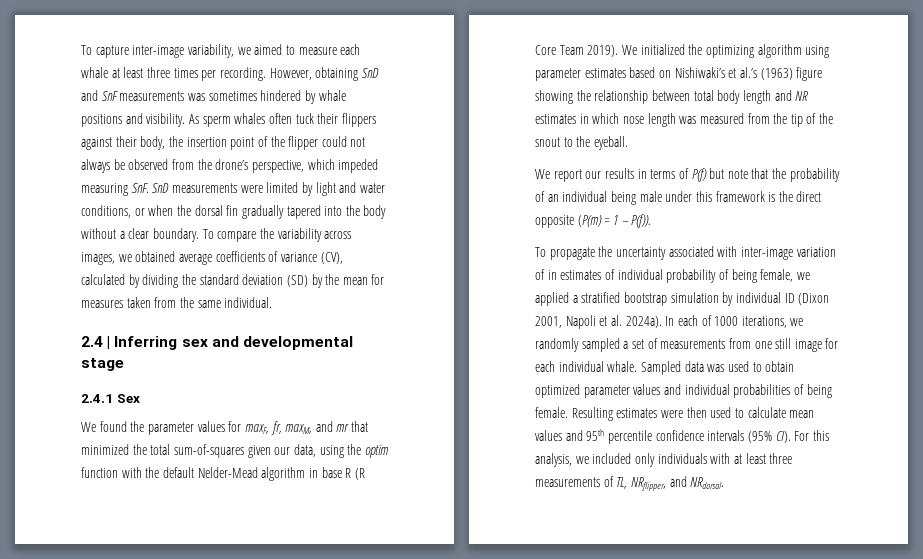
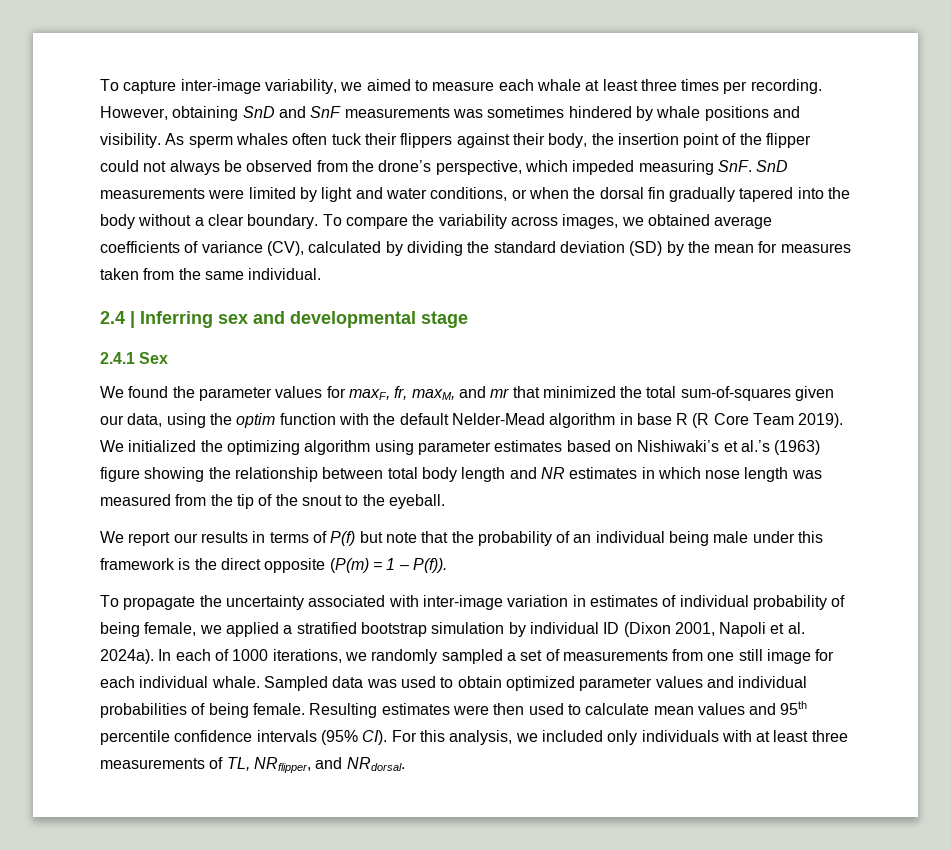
[535,269,545,280] of -> (569, 601) none

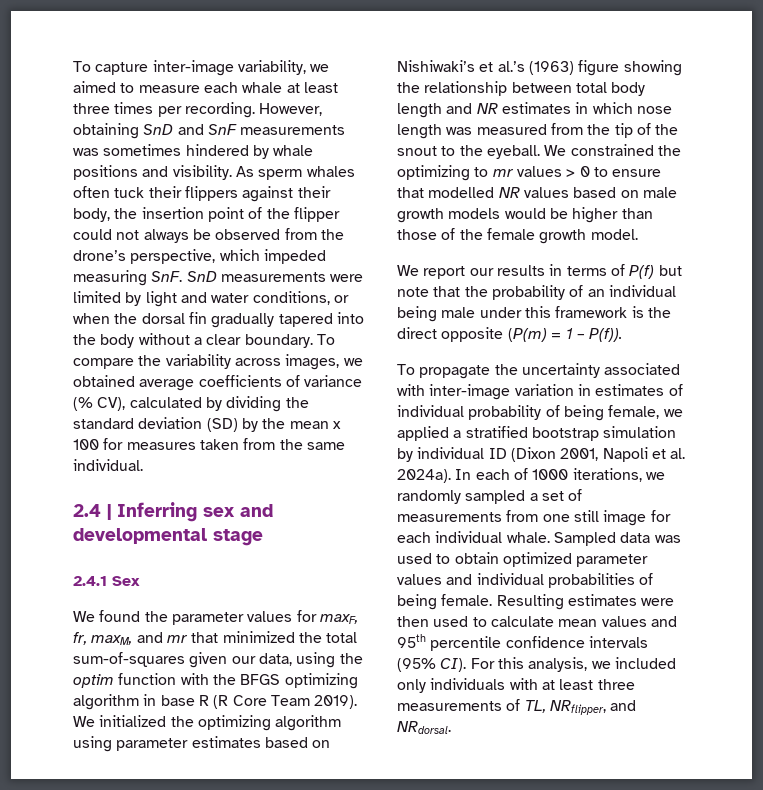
[266,241,304,256] (CV), -> [73,397,126,411] (% CV),
(755, 248) none -> [332,421,341,429] [73,439,99,450] x 100
[399,413,545,425] default Nelder-Mead -> [240,673,358,689] BFGS optimizing
(445, 501) none -> [544,144,681,156] [397,165,662,181] [397,187,677,198] [397,207,653,223] [397,228,638,244] We constrained the optimizing to mr values > 0 to ensure that modelled NR values based on male growth models would be higher than those of the female growth model.

